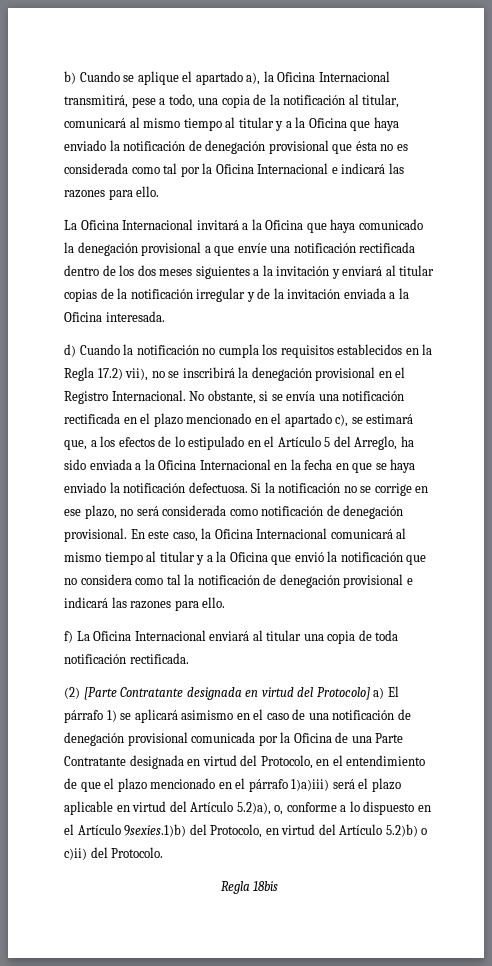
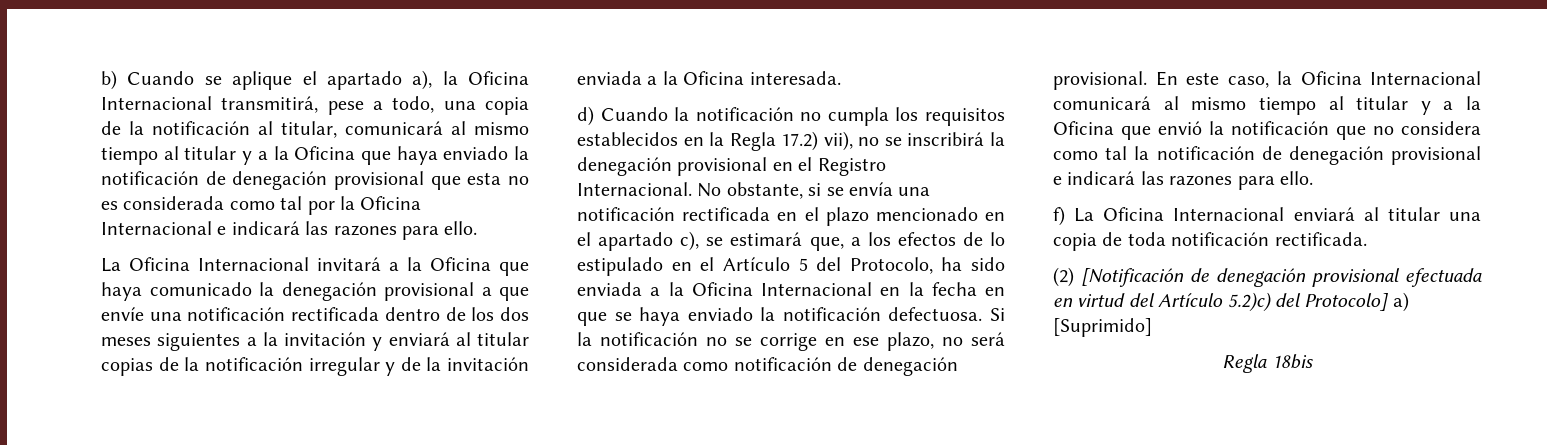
[355,141,377,151] ésta -> [467,172,502,185] esta
[354,436,398,450] Arreglo, -> [849,257,933,274] Protocolo,
[83,686,399,700] [64,709,411,723] [64,732,404,746] [64,755,426,769] [64,778,401,792] [64,801,431,815] [64,824,428,838] [64,847,164,860] [Parte Contratante designada en virtud del Protocolo] a) El párrafo 1) se aplicará asimismo en el caso de una notificación de denegación provisional comunicada por la Oficina de una Parte Contratante designada en virtud del Protocolo, en el entendimiento de que el plazo mencionado en el párrafo 1)a)iii) será el plazo aplicable en virtud del Artículo 5.2)a), o, conforme a lo dispuesto en el Artículo 9sexies.1)b) del Protocolo, en virtud del Artículo 5.2)b) o c)ii) del Protocolo. -> [1081,268,1482,287] [1053,292,1409,312] [1053,318,1152,337] [Notificación de denegación provisional efectuada en virtud del Artículo 5.2)c) del Protocolo] a) [Suprimido]

